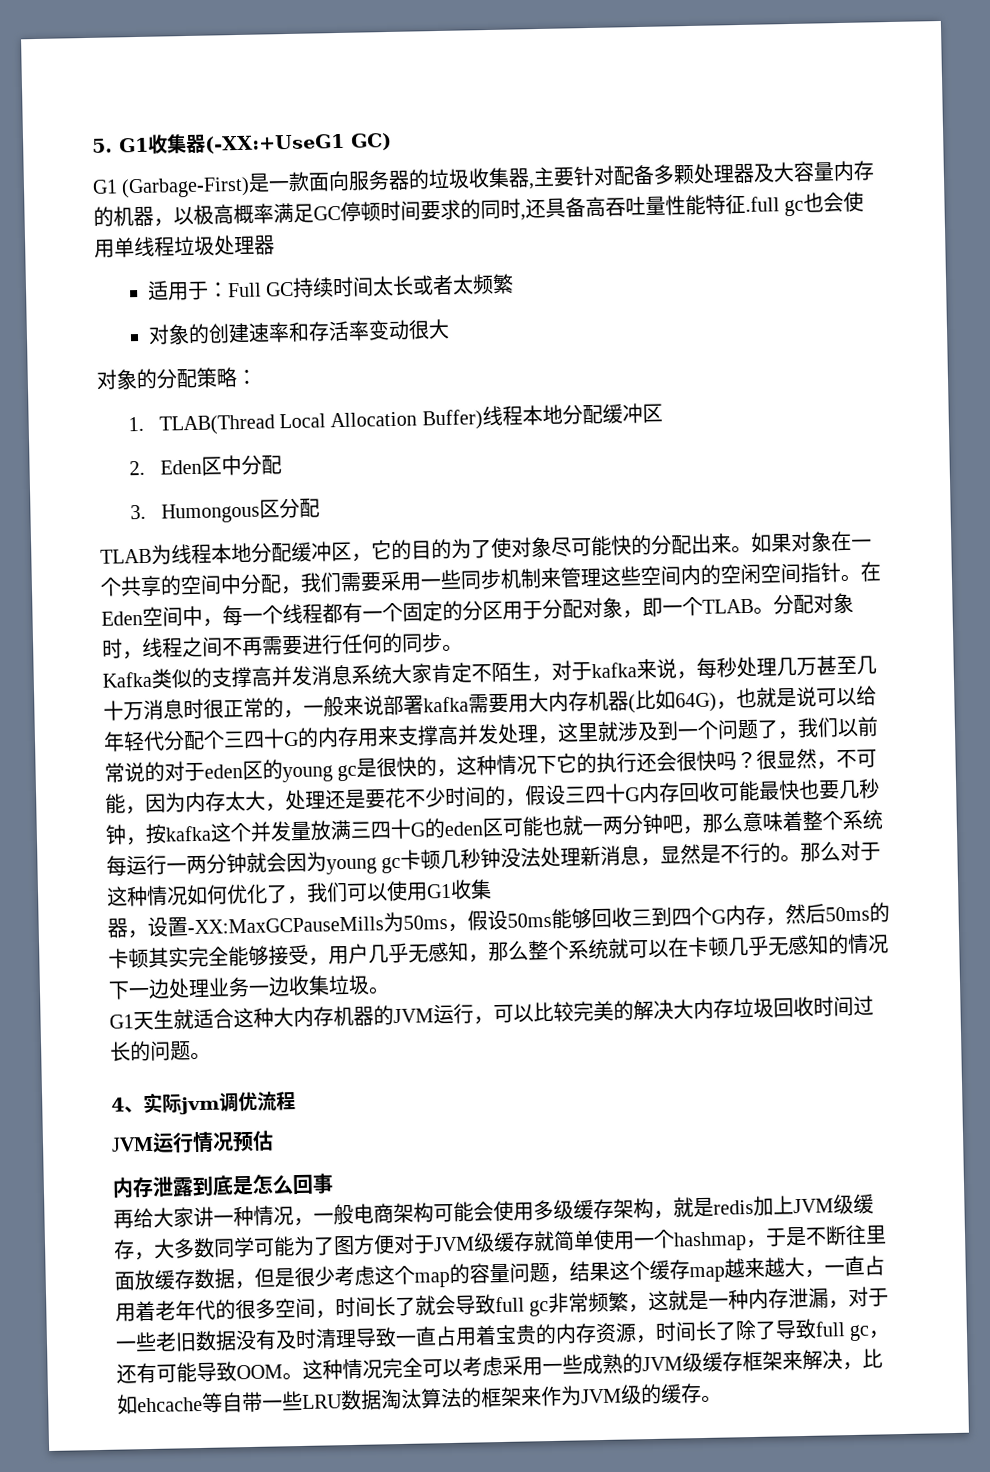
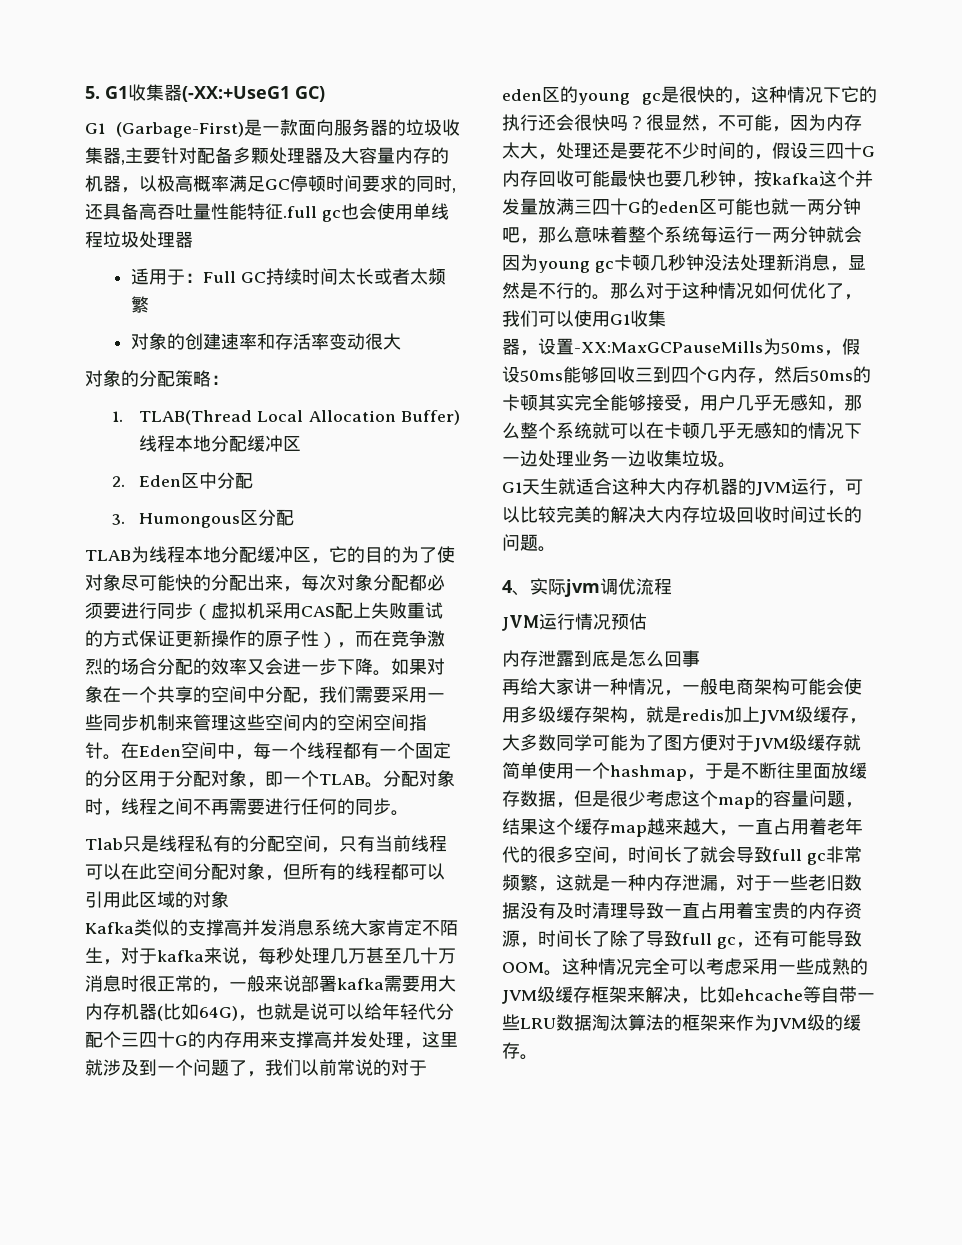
(732, 543) none -> [283,574,445,592] [85,602,443,620] [85,630,445,648] [85,658,373,675] ，每次对象分配都必须要进行同步（虚拟机采用CAS配上失败重试的方式保证更新操作的原子性），而在竞争激烈的场合分配的效率又会进一步下降
(463, 648) none -> [85,835,447,853] [85,863,445,881] [85,891,229,908] // Tlab只是线程私有的分配空间，只有当前线程可以在此空间分配对象，但所有的线程都可以引用此区域的对象

